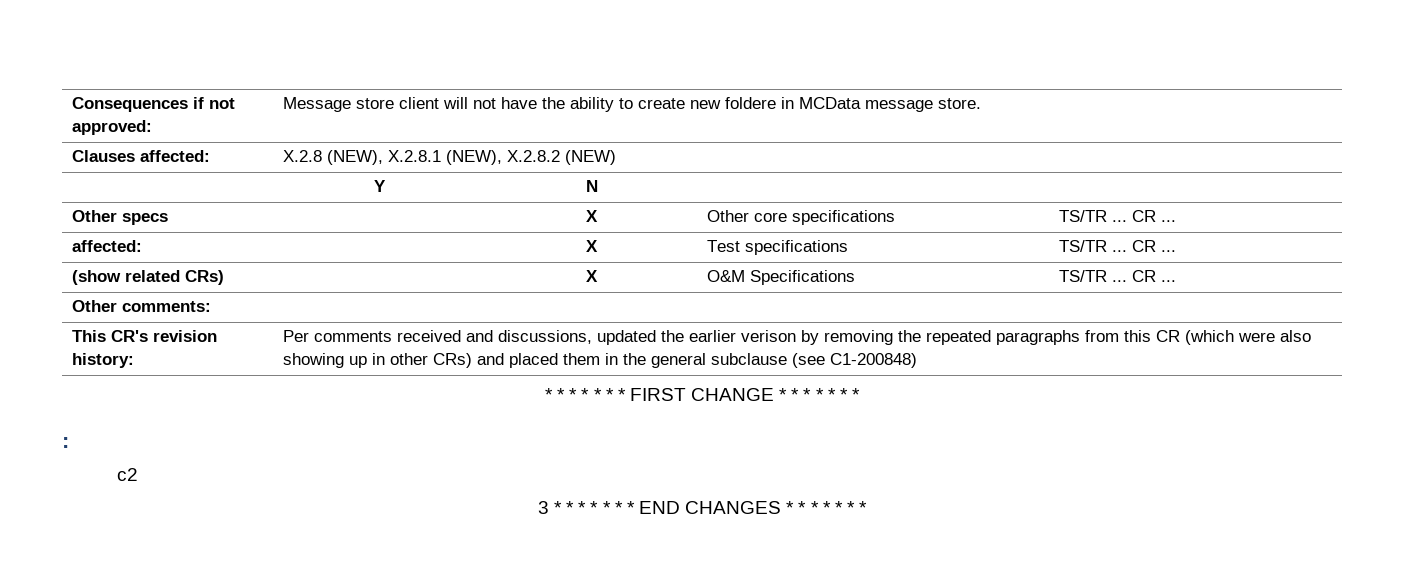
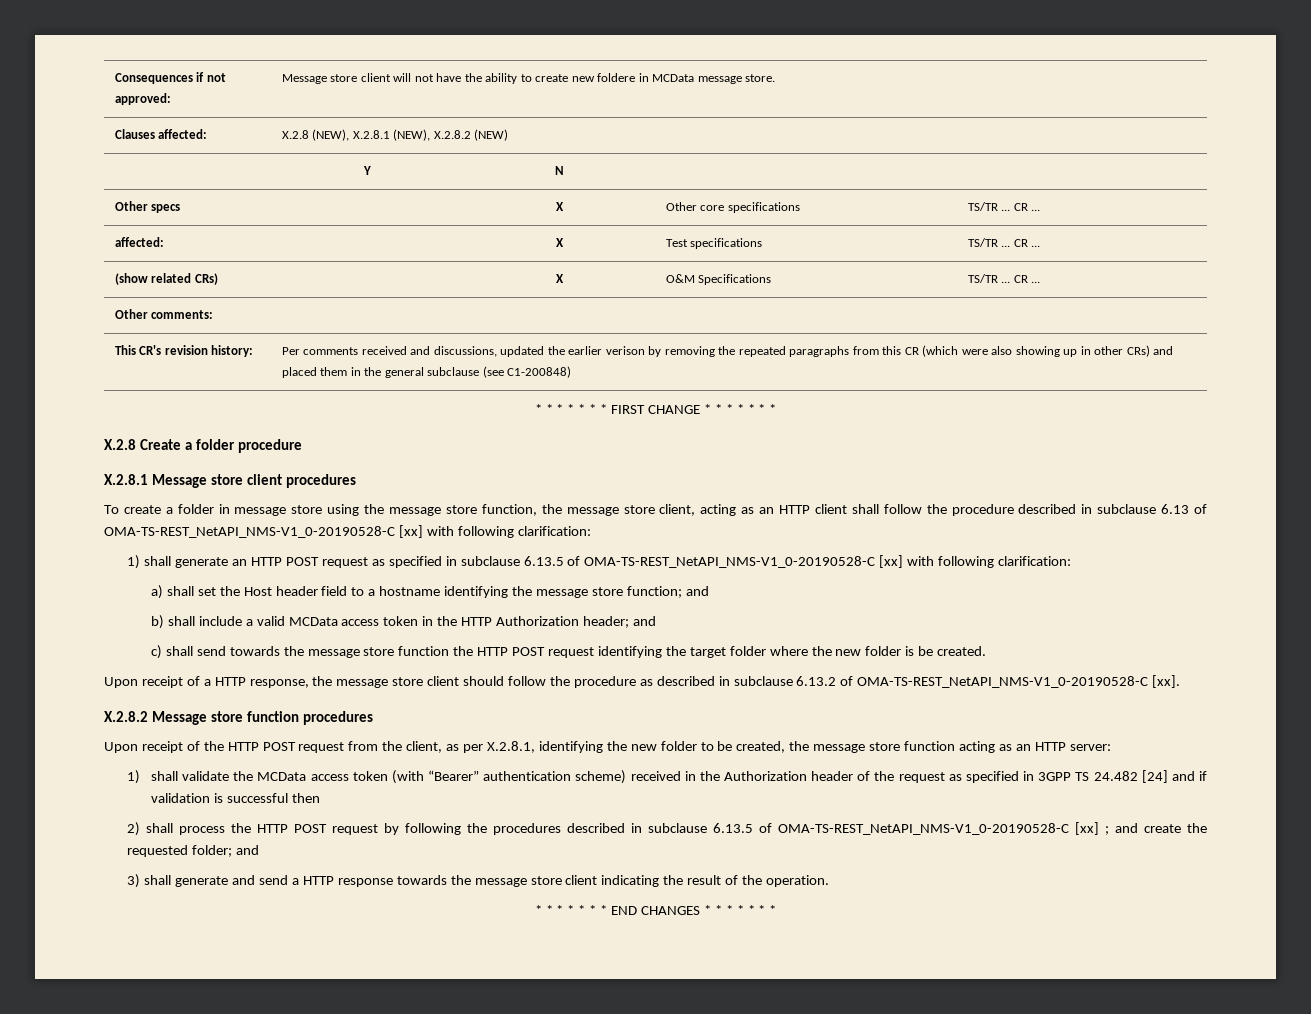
[62,437,69,448] [117,468,139,481] [537,501,549,514] : // c2 // 3 -> [104,439,303,453] [104,474,356,488] [104,504,1207,516] [104,525,591,538] [127,555,1072,569] [150,585,709,599] [150,615,656,629] [150,645,987,659] [104,675,1181,688] [104,711,373,725] [104,741,1111,753] [127,770,1207,784] [150,793,320,803] [127,822,1207,836] [127,845,260,857] [127,874,829,888] X.2.8 Create a folder procedure // X.2.8.1 Message store client procedures // To create a folder in message store using the message store function, the message store client, acting as an HTTP client shall follow the procedure described in subclause 6.13 of OMA-TS-REST_NetAPI_NMS-V1_0-20190528-C [xx] with following clarification: // 1) shall generate an HTTP POST request as specified in subclause 6.13.5 of OMA-TS-REST_NetAPI_NMS-V1_0-20190528-C [xx] with following clarification: // a) shall set the Host header field to a hostname identifying the message store function; and // b) shall include a valid MCData access token in the HTTP Authorization header; and // c) shall send towards the message store function the HTTP POST request identifying the target folder where the new folder is be created. // Upon receipt of a HTTP response, the message store client should follow the procedure as described in subclause 6.13.2 of OMA-TS-REST_NetAPI_NMS-V1_0-20190528-C [xx]. // X.2.8.2 Message store function procedures // Upon receipt of the HTTP POST request from the client, as per X.2.8.1, identifying the new folder to be created, the message store function acting as an HTTP server: // 1) shall validate the MCData access token (with “Bearer” authentication scheme) received in the Authorization header of the request as specified in 3GPP TS 24.482 [24] and if validation is successful then // 2) shall process the HTTP POST request by following the procedures described in subclause 6.13.5 of OMA-TS-REST_NetAPI_NMS-V1_0-20190528-C [xx] ; and create the requested folder; and // 3) shall generate and send a HTTP response towards the message store client indicating the result of the operation. //

